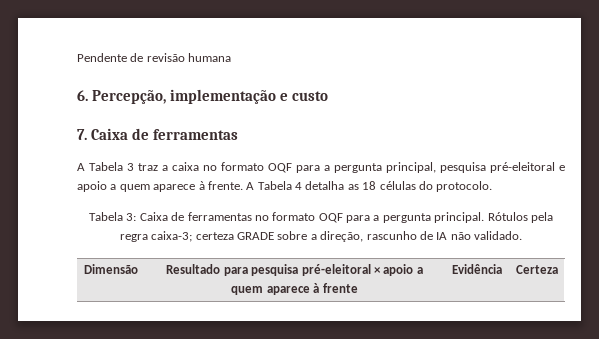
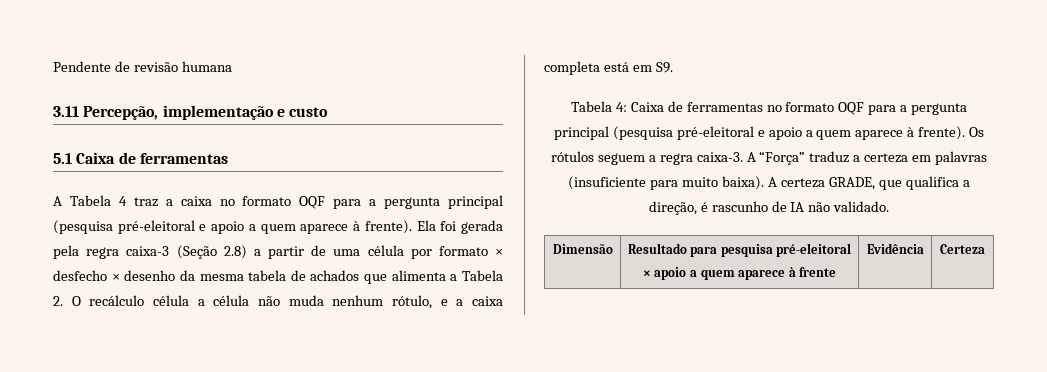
[77,90,88,101] 6. -> [53,106,79,117] 3.11
[77,129,87,140] 7. -> [53,153,72,164] 5.1
[127,163,134,171] 3 -> [118,196,127,206] 4
[386,162,565,173] [77,181,493,192] [89,212,137,221] principal, pesquisa pré-eleitoral e apoio a quem aparece à frente. A Tabela 4 detalha as 18 células do protocolo. // Tabela 3: -> [448,195,504,209] [53,220,504,234] [53,245,504,259] [53,270,503,284] [53,295,504,309] [544,61,673,75] [570,101,627,112] principal (pesquisa pré-eleitoral e apoio a quem aparece à frente). Ela foi gerada pela regra caixa-3 (Seção 2.8) a partir de uma célula por formato × desfecho × desenho da mesma tabela de achados que alimenta a Tabela 2. O recálculo célula a célula não muda nenhum rótulo, e a caixa completa está em S9. // Tabela 4:
[434,212,553,223] [119,231,308,242] principal. Rótulos pela regra caixa-3; certeza GRADE sobre -> [553,126,985,140] [550,151,988,165] [568,176,959,190] principal (pesquisa pré-eleitoral e apoio a quem aparece à frente). Os rótulos seguem a regra caixa-3. A “Força” traduz a certeza em palavras (insuficiente para muito baixa). A certeza GRADE, que qualifica
(364, 236) none -> [700,202,708,212] é

